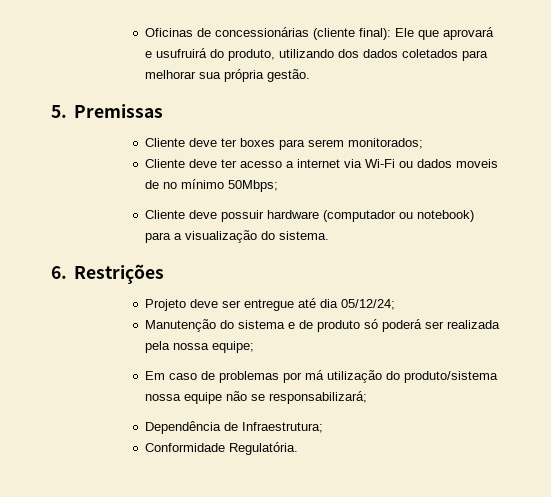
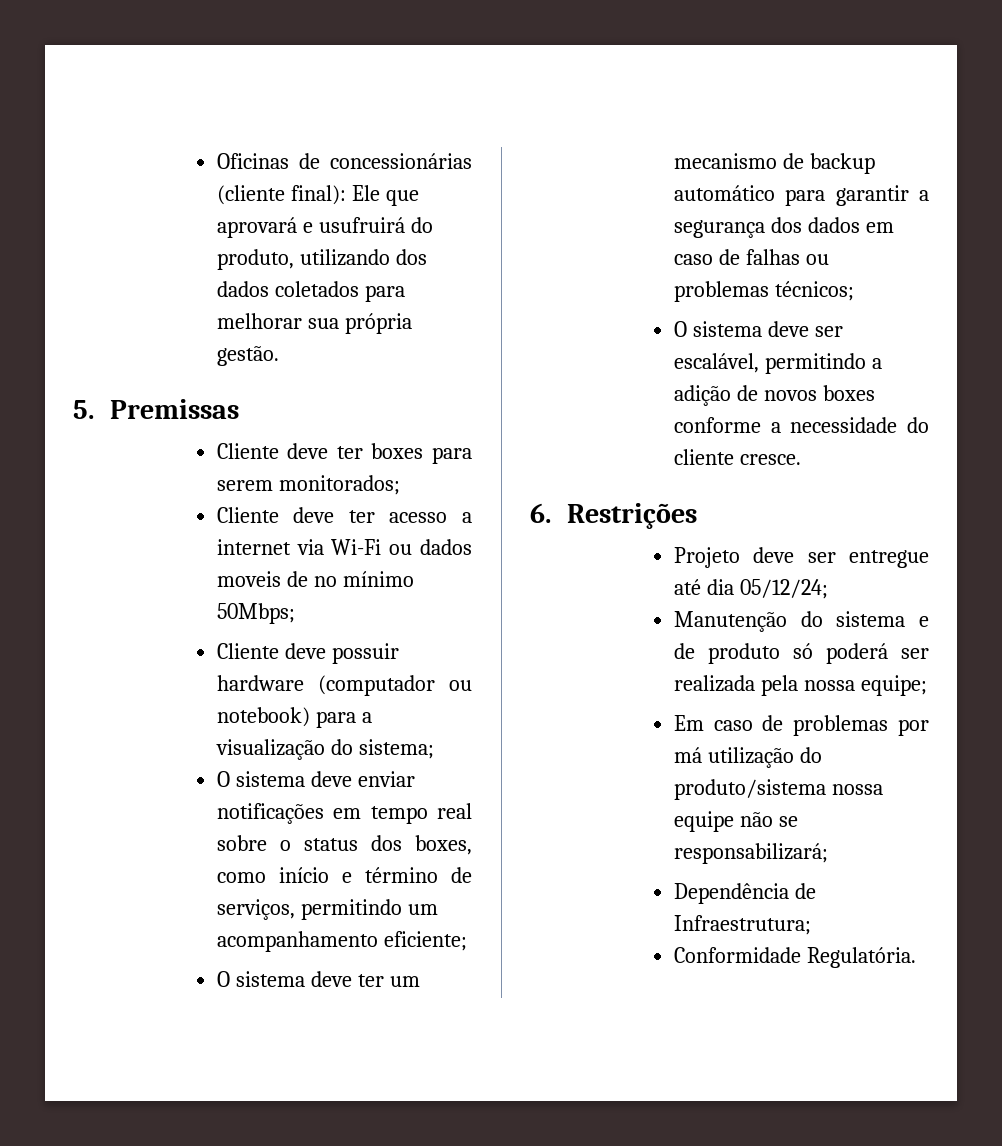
[278,231,329,240] sistema. -> [358,739,434,759] [216,771,415,787] [216,803,472,824] [216,835,473,855] [216,867,473,883] [216,899,438,920] [216,931,467,952] [216,971,420,987] [673,153,875,174] [673,185,929,206] [673,217,894,238] [673,249,829,265] [673,281,854,302] [673,321,843,337] [673,353,882,374] [673,385,875,406] [673,417,929,433] [673,449,801,465] sistema; // O sistema deve enviar notificações em tempo real sobre o status dos boxes, como início e término de serviços, permitindo um acompanhamento eficiente; // O sistema deve ter um mecanismo de backup automático para garantir a segurança dos dados em caso de falhas ou problemas técnicos; // O sistema deve ser escalável, permitindo a adição de novos boxes conforme a necessidade do cliente cresce.

